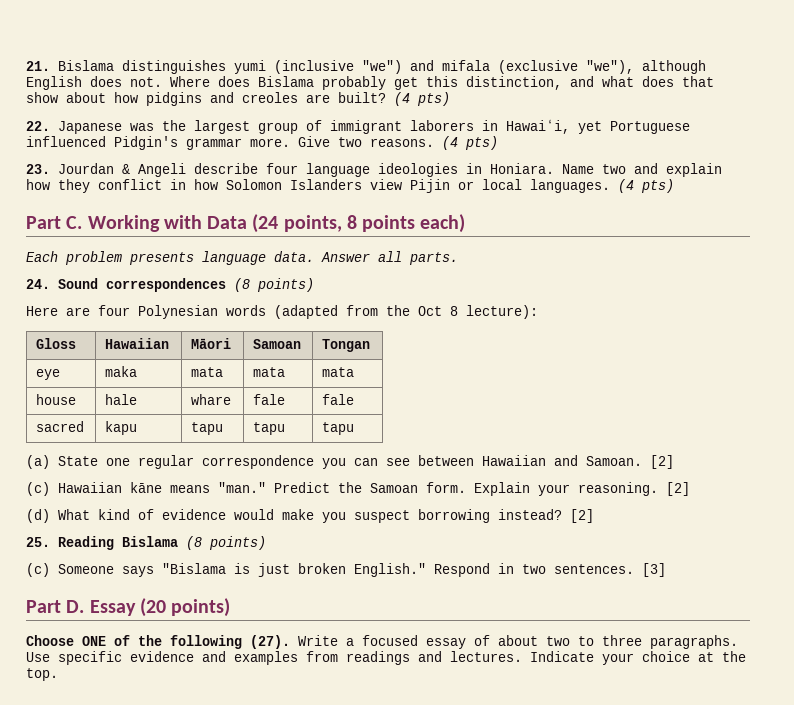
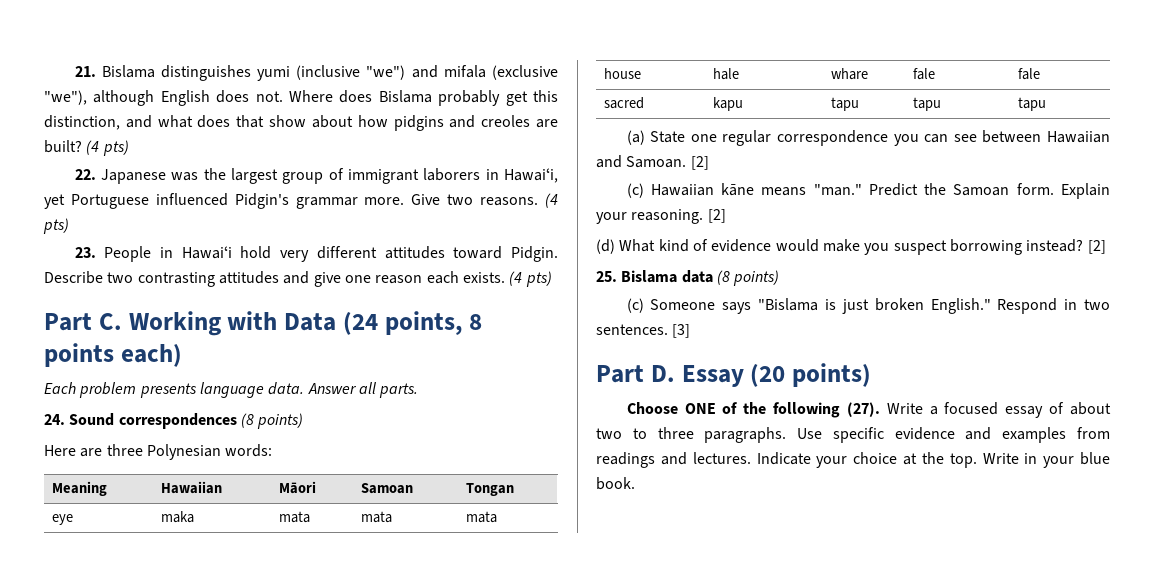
[58,163,722,177] [26,179,610,193] Jourdan & Angeli describe four language ideologies in Honiara. Name two and explain how they conflict in how Solomon Islanders view Pijin or local languages. -> [104,246,558,262] [44,271,505,287] People in Hawaiʻi hold very different attitudes toward Pidgin. Describe two contrasting attitudes and give one reason each exists.
[98,305,538,319] [36,338,77,349] four Polynesian words (adapted from the Oct 8 lecture): // Gloss -> [106,444,273,460] [51,481,107,496] three Polynesian words: // Meaning
[58,536,178,550] Reading Bislama -> [621,270,713,283] Bislama data
(58, 674) none -> [982,452,1110,468] [596,477,635,490] Write in your blue book.

